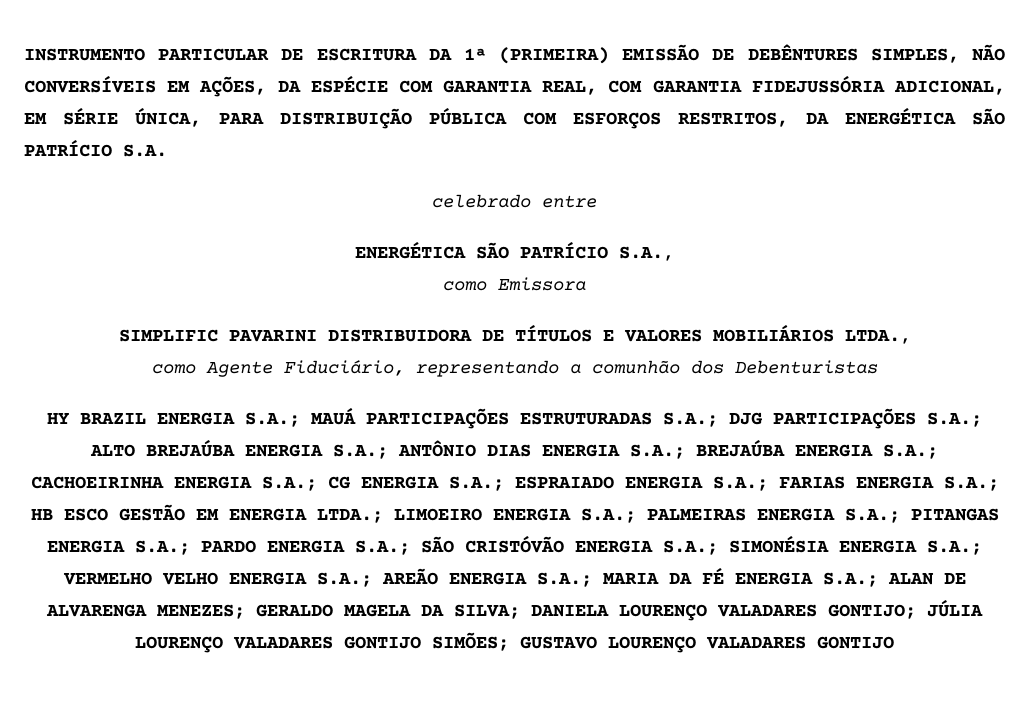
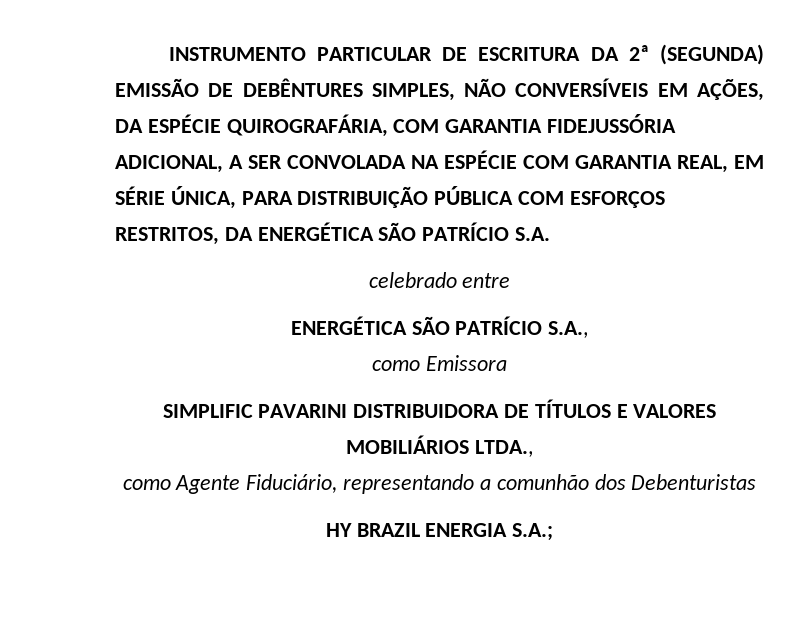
[463,47,610,64] 1ª (PRIMEIRA) -> [628,44,764,65] 2ª (SEGUNDA)
[398,80,598,95] COM GARANTIA REAL, -> [226,114,388,137] QUIROGRAFÁRIA,
(1005, 87) none -> [229,150,728,173] A SER CONVOLADA NA ESPÉCIE COM GARANTIA REAL,
[311,407,982,429] [90,439,938,459] [30,476,999,491] [30,504,999,523] [47,535,982,555] [62,567,966,587] [46,599,983,621] [135,632,894,653] MAUÁ PARTICIPAÇÕES ESTRUTURADAS S.A.; DJG PARTICIPAÇÕES S.A.; ALTO BREJAÚBA ENERGIA S.A.; ANTÔNIO DIAS ENERGIA S.A.; BREJAÚBA ENERGIA S.A.; CACHOEIRINHA ENERGIA S.A.; CG ENERGIA S.A.; ESPRAIADO ENERGIA S.A.; FARIAS ENERGIA S.A.; HB ESCO GESTÃO EM ENERGIA LTDA.; LIMOEIRO ENERGIA S.A.; PALMEIRAS ENERGIA S.A.; PITANGAS ENERGIA S.A.; PARDO ENERGIA S.A.; SÃO CRISTÓVÃO ENERGIA S.A.; SIMONÉSIA ENERGIA S.A.; VERMELHO VELHO ENERGIA S.A.; AREÃO ENERGIA S.A.; MARIA DA FÉ ENERGIA S.A.; ALAN DE ALVARENGA MENEZES; GERALDO MAGELA DA SILVA; DANIELA LOURENÇO VALADARES GONTIJO; JÚLIA LOURENÇO VALADARES GONTIJO SIMÕES; GUSTAVO LOURENÇO VALADARES GONTIJO -> (554, 532) none

